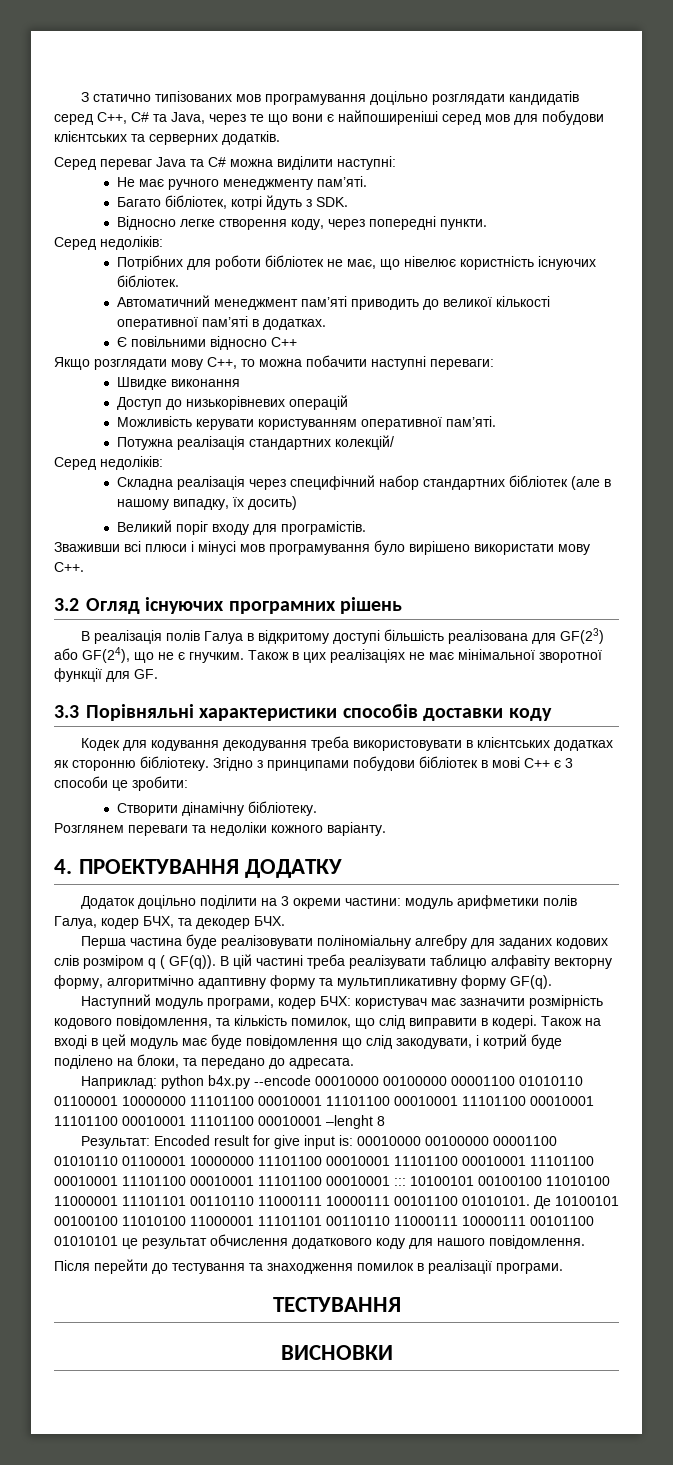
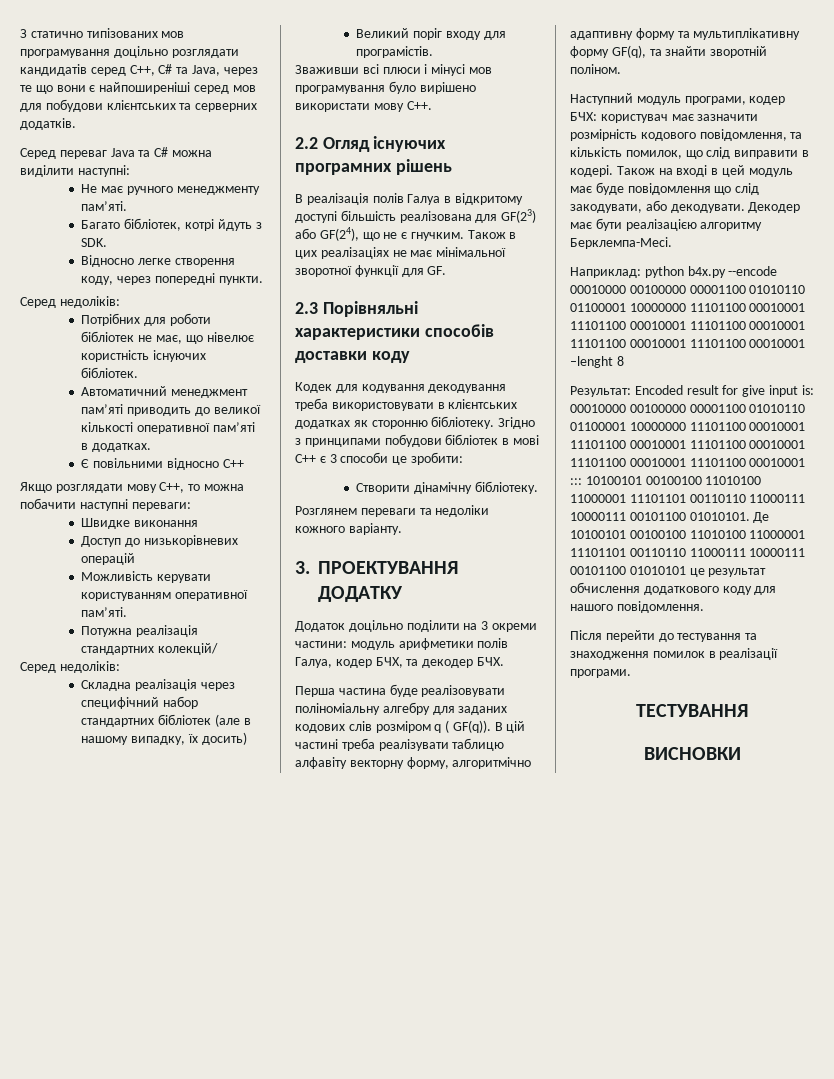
[54,598,79,611] 3.2 -> [295,137,318,149] 2.2
[54,705,79,718] 3.3 -> [295,302,318,314] 2.3
[54,859,72,874] 4. -> [295,561,310,574] 3.
[337,975,552,989] мультипликативну форму GF(q). -> [693,28,801,40] [570,45,768,58] [570,64,621,74] мультиплікативну форму GF(q), та знайти зворотній поліном.
[476,1034,562,1049] [54,1054,354,1069] і котрий буде поділено на блоки, та передано до адресата. -> [645,200,801,213] [570,218,763,231] [570,237,672,249] або декодувати. Декодер має бути реалізацією алгоритму Берклемпа-Месі.

